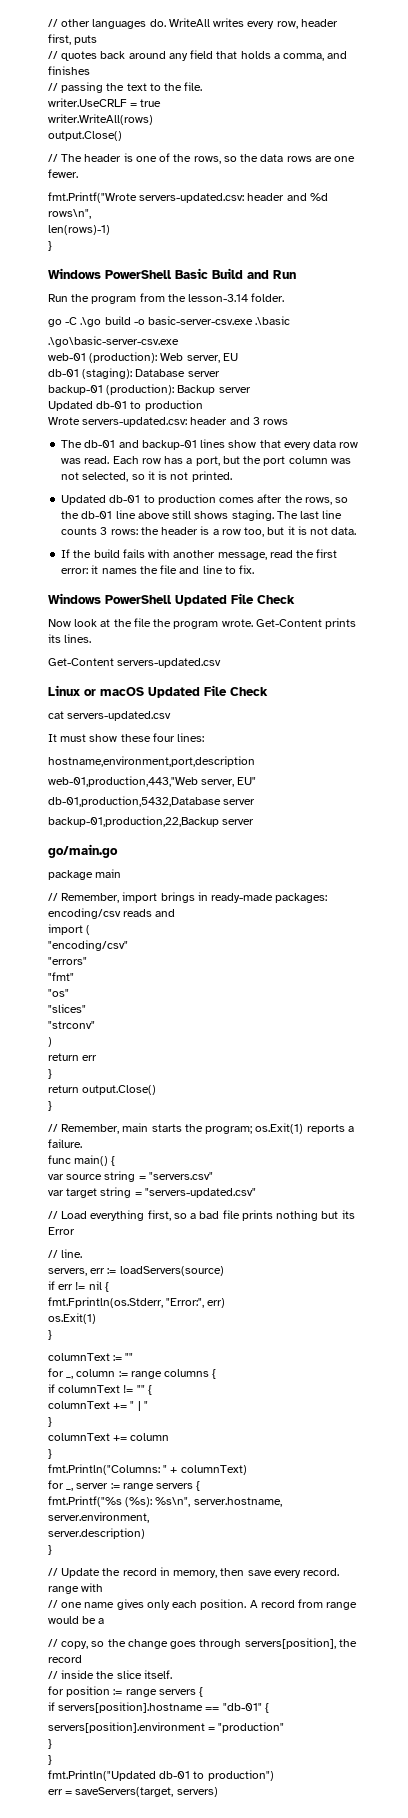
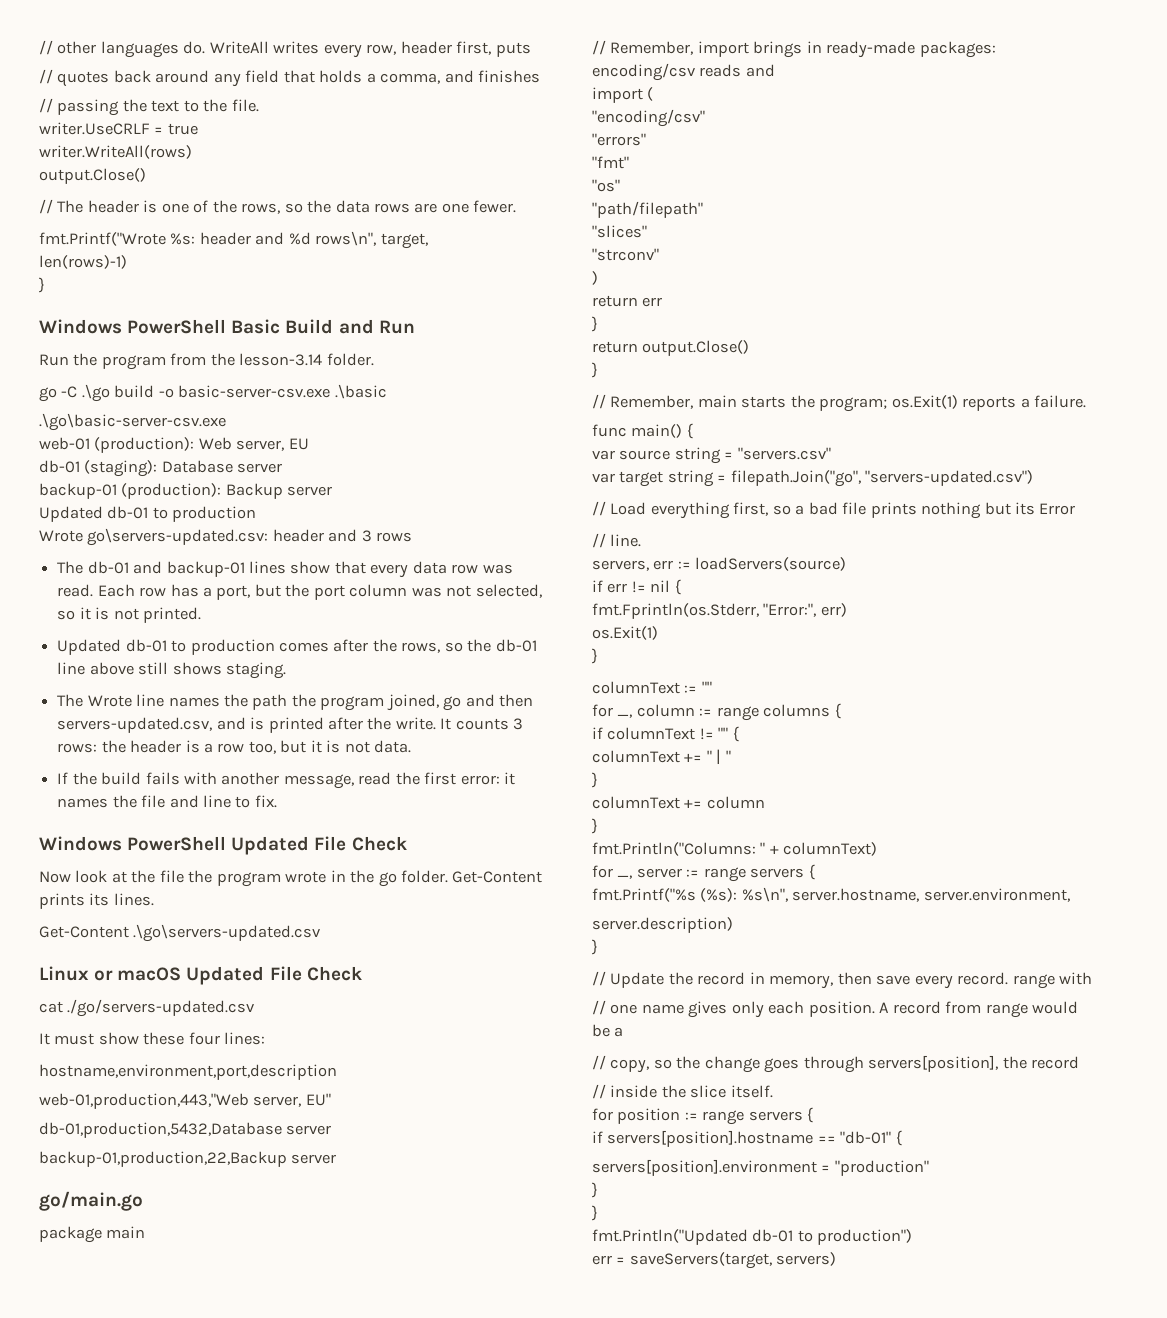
[139,193,245,203] servers-updated.csv: -> [170,233,196,245] %s:
(91, 214) none -> [380,233,428,249] target,
[82,417,188,427] servers-updated.csv: -> [87,528,269,546] go\servers-updated.csv:
[276,510,343,519] The last line -> [57,694,534,711] [57,717,452,733] // The Wrote line names the path the program joined, go and then servers-updated.csv, and is printed after the write. It
[221,619,253,627] wrote. -> [285,870,449,887] wrote in the go folder.
[117,658,222,668] servers-updated.csv -> [133,924,321,942] .\go\servers-updated.csv
[67,711,172,721] servers-updated.csv -> [67,999,255,1017] ./go/servers-updated.csv
(69, 993) none -> [592,201,703,218] // "path/filepath"
[144,1188,256,1198] "servers-updated.csv" -> [730,470,1034,487] filepath.Join("go", "servers-updated.csv")

